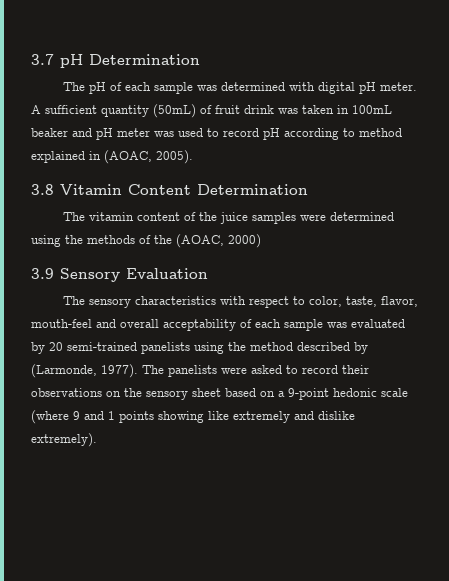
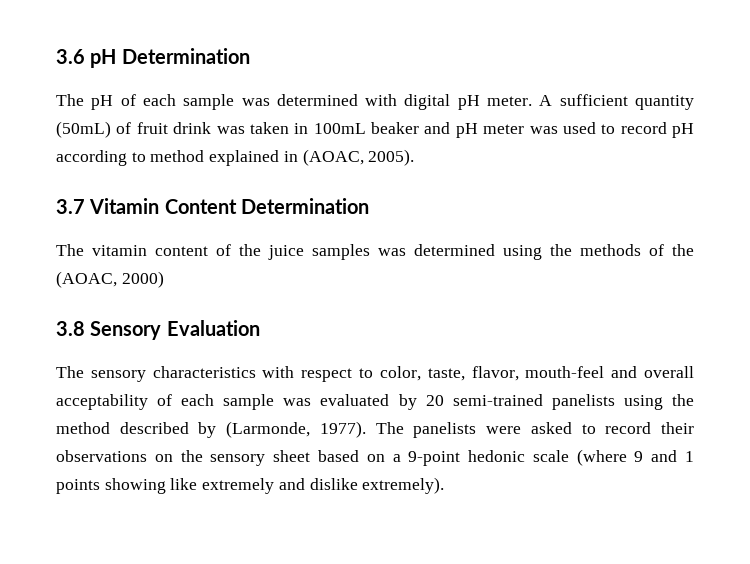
[31,54,54,65] 3.7 -> [56,49,85,64] 3.6
[31,184,54,195] 3.8 -> [56,199,85,214] 3.7
[299,214,326,221] were -> [378,248,406,256] was
[31,268,54,279] 3.9 -> [56,321,85,336] 3.8

